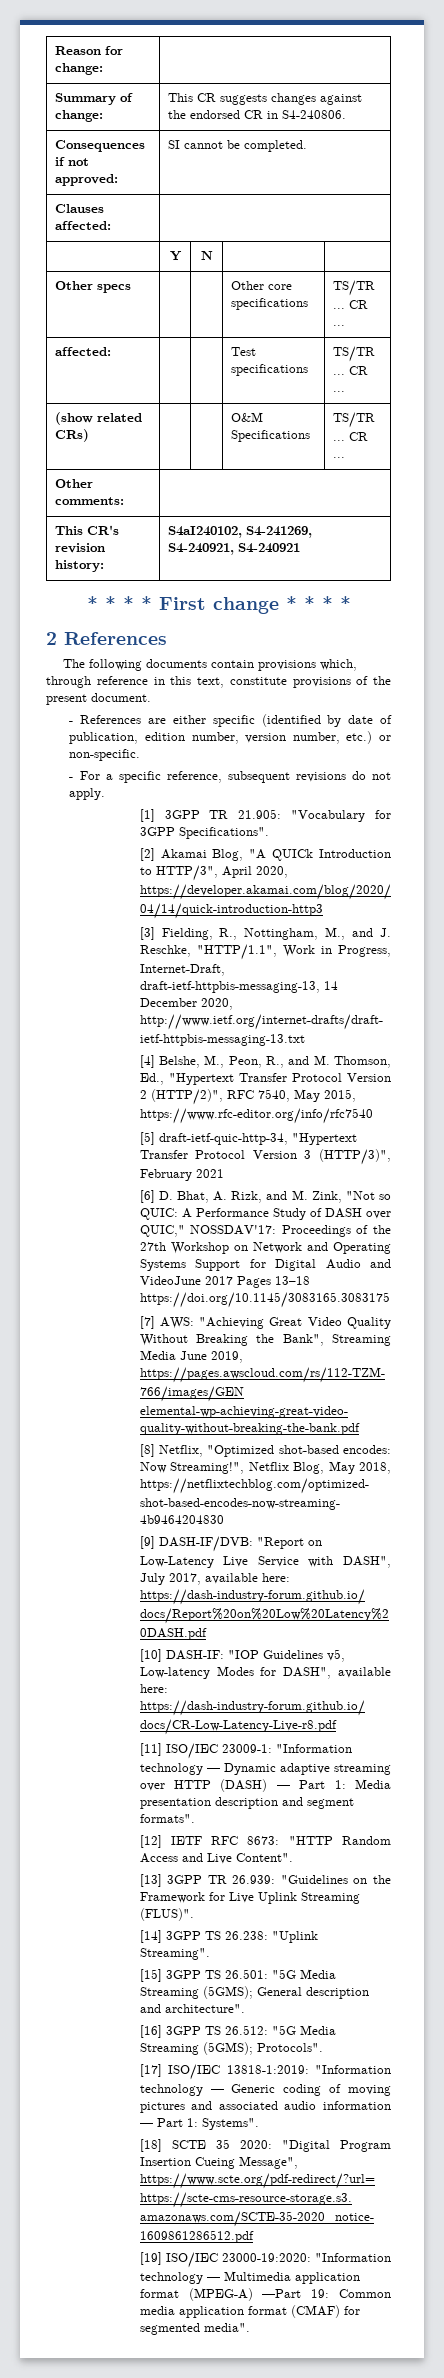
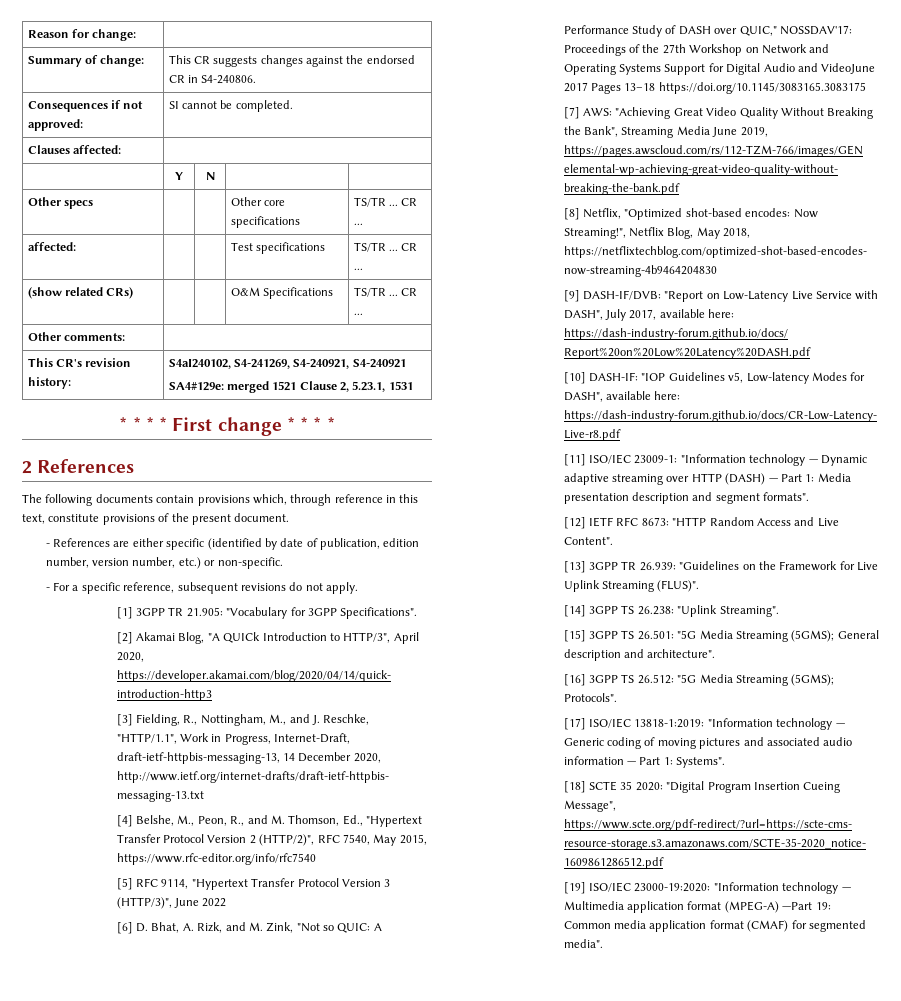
(301, 548) none -> [168,381,413,393] // SA4#129e: merged 1521 Clause 2, 5.23.1, 1531
[158,1133,288,1145] draft-ietf-quic-http-34, -> [136,878,189,889] RFC 9114,
[139,1169,224,1181] February 2021 -> [174,898,227,908] June 2022

